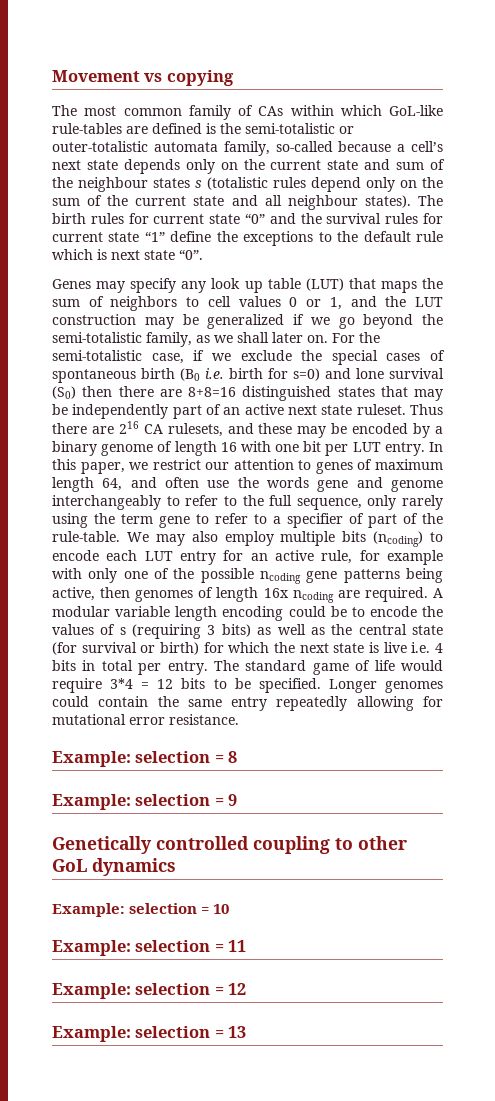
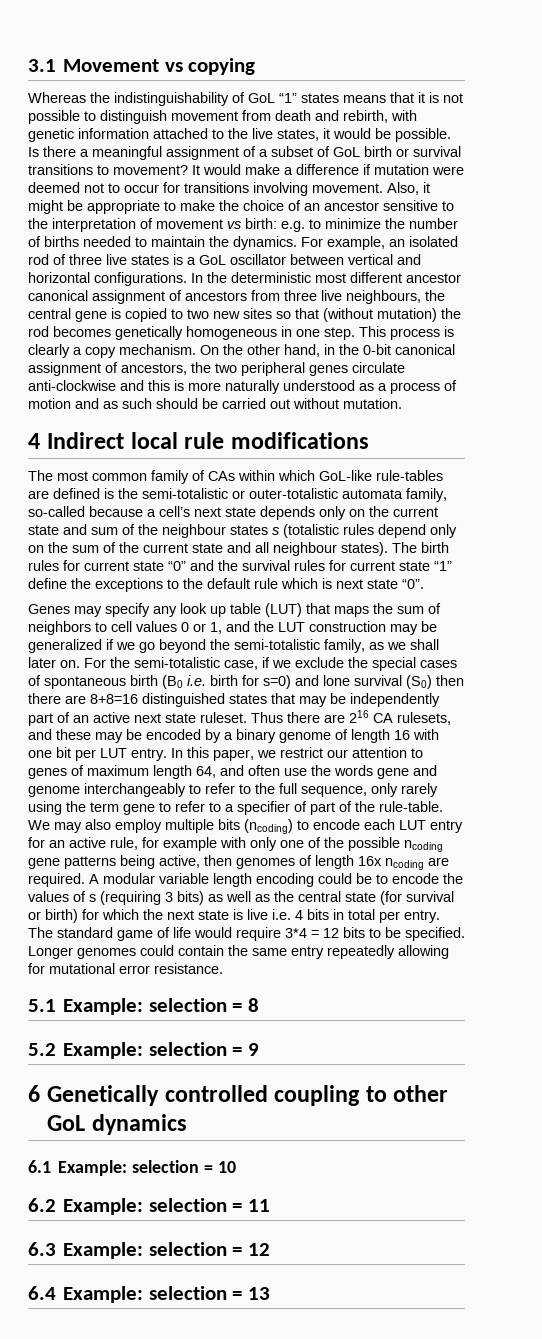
(52, 76) none -> [28,59,56,72] 3.1
(234, 78) none -> [28,92,463,106] [28,110,417,124] [28,128,451,142] [28,146,461,160] [28,164,464,175] [28,182,430,196] [28,200,454,214] [28,218,458,232] [28,236,458,250] [28,254,421,265] [28,272,461,286] [28,290,445,304] [28,308,461,322] [28,326,454,340] [28,344,455,358] [28,362,405,376] [28,380,457,394] [28,398,402,409] [28,432,369,449] // Whereas the indistinguishability of GoL “1” states means that it is not possible to distinguish movement from death and rebirth, with genetic information attached to the live states, it would be possible. Is there a meaningful assignment of a subset of GoL birth or survival transitions to movement? It would make a difference if mutation were deemed not to occur for transitions involving movement. Also, it might be appropriate to make the choice of an ancestor sensitive to the interpretation of movement vs birth: e.g. to minimize the number of births needed to maintain the dynamics. For example, an isolated rod of three live states is a GoL oscillator between vertical and horizontal configurations. In the deterministic most different ancestor canonical assignment of ancestors from three live neighbours, the central gene is copied to two new sites so that (without mutation) the rod becomes genetically homogeneous in one step. This process is clearly a copy mechanism. On the other hand, in the 0-bit canonical assignment of ancestors, the two peripheral genes circulate anti-clockwise and this is more naturally understood as a process of motion and as such should be carried out without mutation. // 4 Indirect local rule modifications
(239, 719) none -> [28,999,56,1012] 5.1
(238, 757) none -> [28,1043,56,1056] 5.2
(238, 800) none -> [28,1085,40,1102] 6
(176, 867) none -> [28,1160,51,1173] 6.1
(230, 909) none -> [28,1198,56,1212] 6.2
(247, 946) none -> [28,1242,56,1256] 6.3
(247, 989) none -> [28,1286,56,1300] 6.4

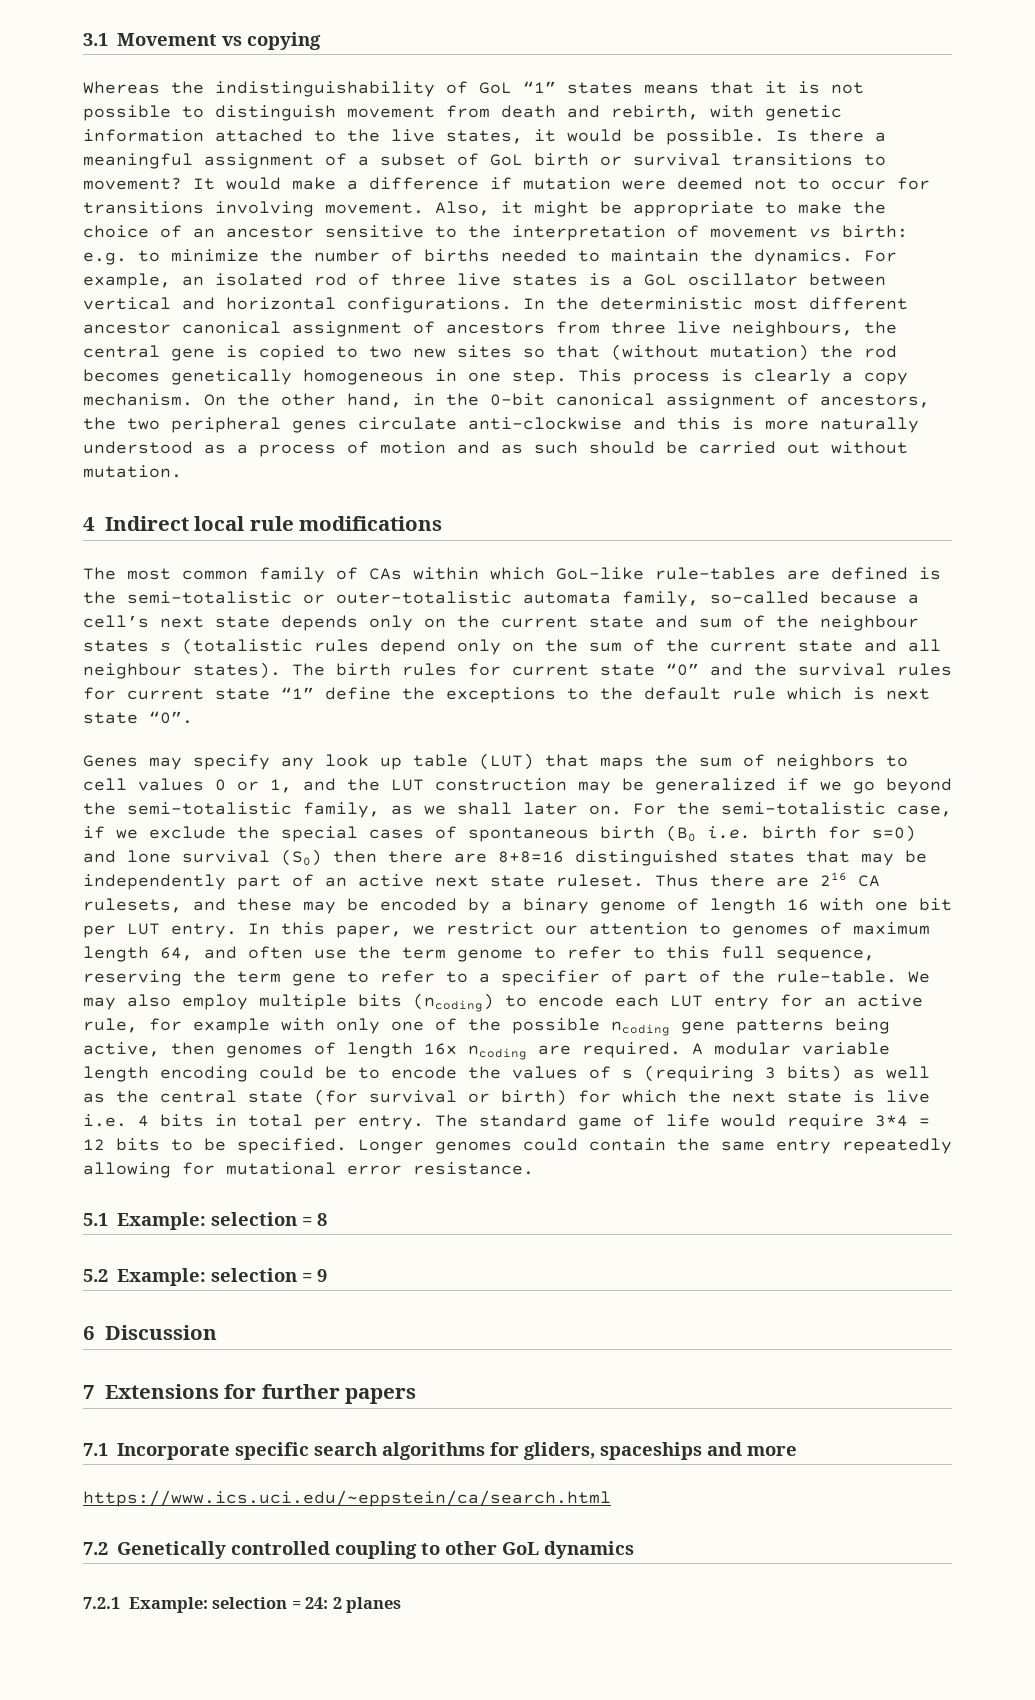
[28,768,67,779] genes -> [732,925,809,938] genomes
[334,765,437,779] [28,783,275,797] words gene and genome interchangeably to refer to the -> [402,946,710,962] term genome to refer to this
[371,783,438,797] [28,801,62,815] only rarely using -> [83,970,182,986] reserving
(40, 1093) none -> [104,1325,217,1340] [83,1384,417,1404] [83,1442,797,1460] [83,1490,611,1507] [83,1542,108,1555] Discussion // 7 Extensions for further papers // 7.1 Incorporate specific search algorithms for gliders, spaceships and more // https://www.ics.uci.edu/~eppstein/ca/search.html // 7.2
[28,1160,236,1176] [28,1198,270,1215] [28,1242,270,1259] [28,1286,270,1303] 6.1 Example: selection = 10 // 6.2 Example: selection = 11 // 6.3 Example: selection = 12 // 6.4 Example: selection = 13 -> [83,1597,402,1613] 7.2.1 Example: selection = 24: 2 planes

